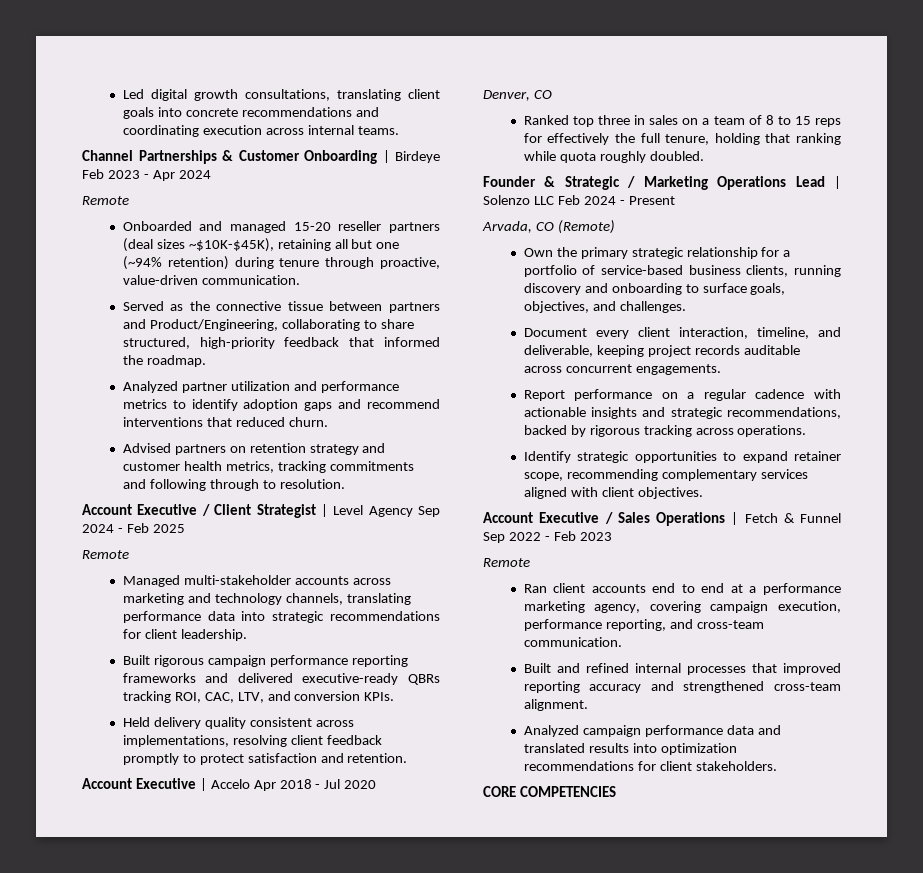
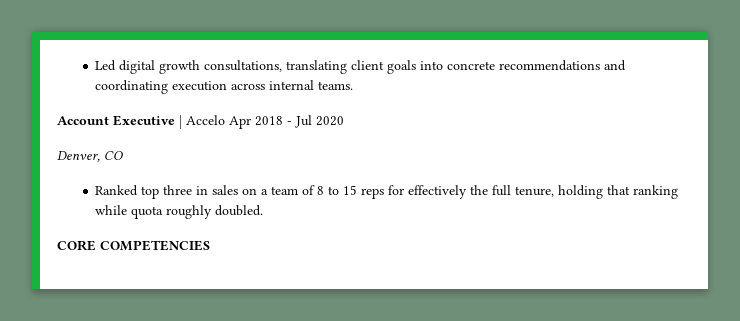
[82,150,440,164] [82,169,211,181] [82,196,129,205] [122,221,440,233] [122,238,400,252] [122,256,440,270] [122,275,300,285] [122,301,440,313] [122,319,414,331] [122,337,440,349] [122,355,206,367] [122,381,399,393] [122,399,440,411] [122,417,328,427] [122,443,386,455] [122,461,414,473] [122,479,345,491] [82,504,440,518] [82,523,185,533] [82,550,129,559] [122,575,391,587] [122,593,411,605] [122,611,440,623] [122,629,247,641] [122,655,408,667] [122,673,440,685] [122,691,395,703] [122,717,354,729] [122,735,382,747] [122,753,408,765] // Channel Partnerships & Customer Onboarding | Birdeye Feb 2023 - Apr 2024 // Remote // Onboarded and managed 15-20 reseller partners (deal sizes ~$10K-$45K), retaining all but one (~94% retention) during tenure through proactive, value-driven communication. // Served as the connective tissue between partners and Product/Engineering, collaborating to share structured, high-priority feedback that informed the roadmap. // Analyzed partner utilization and performance metrics to identify adoption gaps and recommend interventions that reduced churn. // Advised partners on retention strategy and customer health metrics, tracking commitments and following through to resolution. // Account Executive / Client Strategist | Level Agency Sep 2024 - Feb 2025 // Remote // Managed multi-stakeholder accounts across marketing and technology channels, translating performance data into strategic recommendations for client leadership. // Built rigorous campaign performance reporting frameworks and delivered executive-ready QBRs tracking ROI, CAC, LTV, and conversion KPIs. // Held delivery quality consistent across implementations, resolving client feedback promptly to protect satisfaction and retention. -> (354, 85) none
[483,176,841,190] [483,195,675,205] [482,220,615,234] [523,247,791,259] [523,265,841,277] [523,283,786,295] [523,301,686,313] [523,327,841,339] [523,345,800,357] [523,364,721,375] [523,389,841,401] [523,407,841,419] [523,425,807,437] [523,451,841,463] [523,469,808,481] [523,487,703,499] [483,512,841,526] [483,531,612,543] [483,558,530,567] [523,583,841,595] [523,601,841,613] [523,619,764,631] [523,637,622,647] [523,663,841,675] [523,681,841,693] [523,699,588,711] [523,725,781,737] [523,743,737,755] [523,761,777,771] // Founder & Strategic / Marketing Operations Lead | Solenzo LLC Feb 2024 - Present // Arvada, CO (Remote) // Own the primary strategic relationship for a portfolio of service-based business clients, running discovery and onboarding to surface goals, objectives, and challenges. // Document every client interaction, timeline, and deliverable, keeping project records auditable across concurrent engagements. // Report performance on a regular cadence with actionable insights and strategic recommendations, backed by rigorous tracking across operations. // Identify strategic opportunities to expand retainer scope, recommending complementary services aligned with client objectives. // Account Executive / Sales Operations | Fetch & Funnel Sep 2022 - Feb 2023 // Remote // Ran client accounts end to end at a performance marketing agency, covering campaign execution, performance reporting, and cross-team communication. // Built and refined internal processes that improved reporting accuracy and strengthened cross-team alignment. // Analyzed campaign performance data and translated results into optimization recommendations for client stakeholders. -> (264, 210) none

